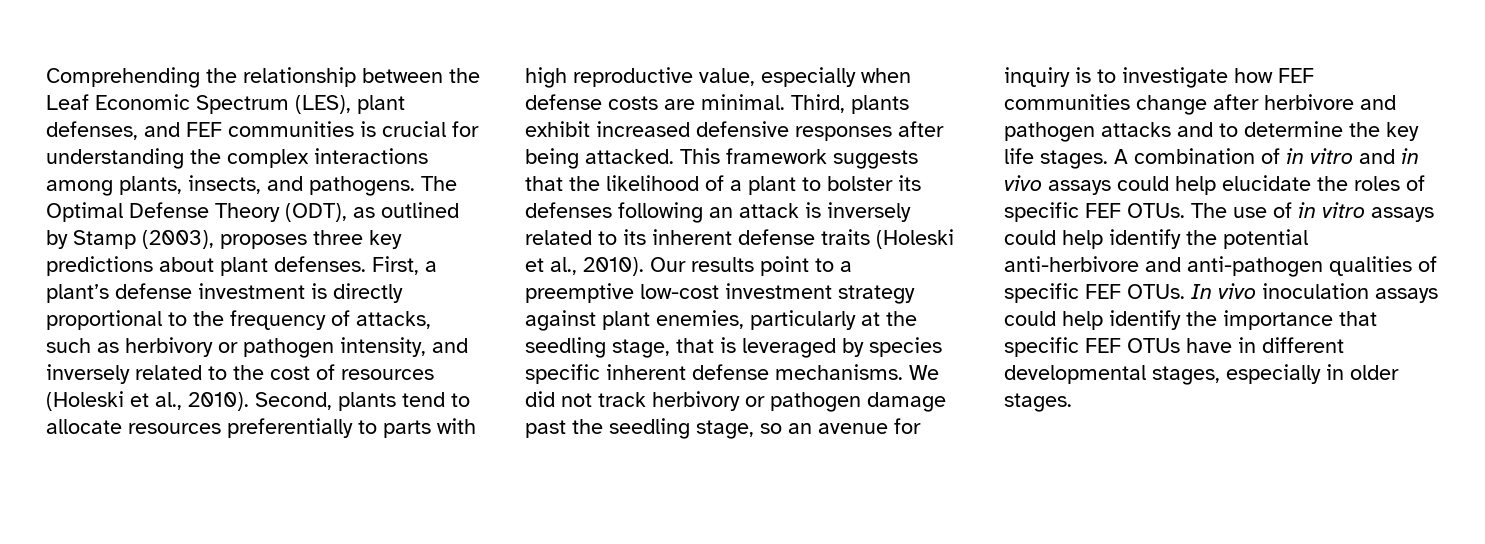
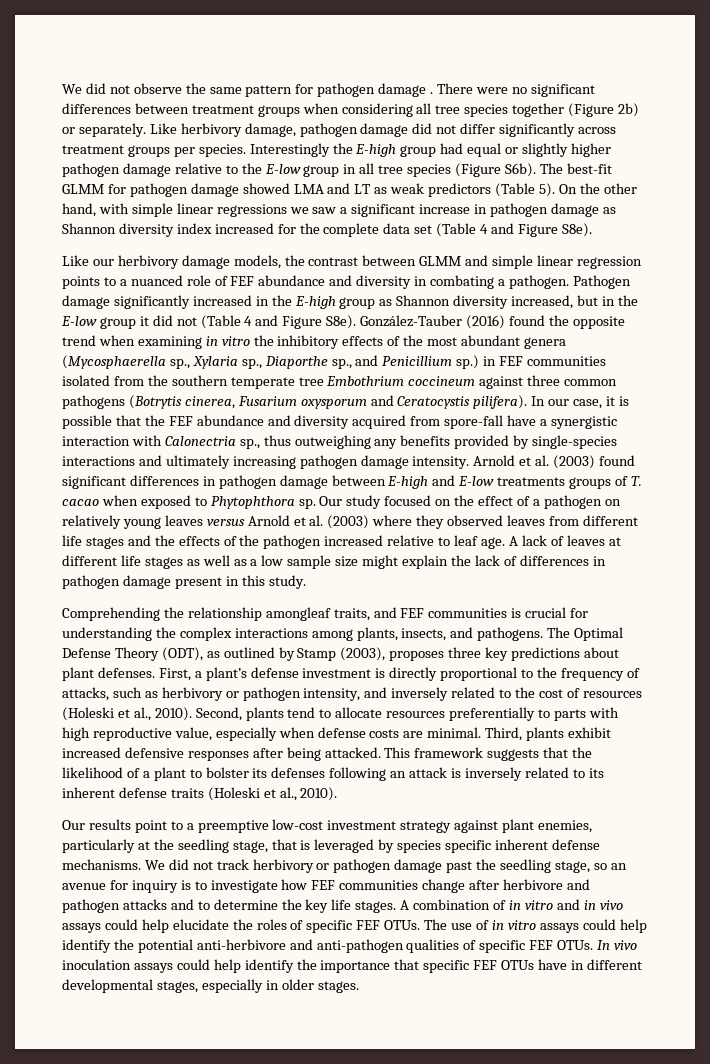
[46,67,480,88] [46,94,405,114] [46,121,138,140] Comprehending the relationship between the Leaf Economic Spectrum (LES), plant defenses, -> [62,83,595,97] [62,103,640,117] [62,123,617,137] [62,143,611,157] [62,163,612,177] [62,183,637,197] [62,203,616,217] [62,223,592,237] [62,255,642,269] [62,275,631,289] [62,295,638,309] [61,315,625,329] [62,335,566,349] [62,355,607,369] [62,375,618,389] [62,395,629,409] [62,415,617,429] [62,435,618,449] [62,455,636,469] [62,475,642,489] [62,495,621,509] [62,515,638,529] [62,535,621,549] [62,555,606,569] [62,575,306,589] [62,607,370,621] We did not observe the same pattern for pathogen damage . There were no significant differences between treatment groups when considering all tree species together (Figure 2b) or separately. Like herbivory damage, pathogen damage did not differ significantly across treatment groups per species. Interestingly the E-high group had equal or slightly higher pathogen damage relative to the E-low group in all tree species (Figure S6b). The best-fit GLMM for pathogen damage showed LMA and LT as weak predictors (Table 5). On the other hand, with simple linear regressions we saw a significant increase in pathogen damage as Shannon diversity index increased for the complete data set (Table 4 and Figure S8e). // Like our herbivory damage models, the contrast between GLMM and simple linear regression points to a nuanced role of FEF abundance and diversity in combating a pathogen. Pathogen damage significantly increased in the E-high group as Shannon diversity increased, but in the E-low group it did not (Table 4 and Figure S8e). González-Tauber (2016) found the opposite trend when examining in vitro the inhibitory effects of the most abundant genera (Mycosphaerella sp., Xylaria sp., Diaporthe sp., and Penicillium sp.) in FEF communities isolated from the southern temperate tree Embothrium coccineum against three common pathogens (Botrytis cinerea, Fusarium oxysporum and Ceratocystis pilifera). In our case, it is possible that the FEF abundance and diversity acquired from spore-fall have a synergistic interaction with Calonectria sp., thus outweighing any benefits provided by single-species interactions and ultimately increasing pathogen damage intensity. Arnold et al. (2003) found significant differences in pathogen damage between E-high and E-low treatments groups of T. cacao when exposed to Phytophthora sp. Our study focused on the effect of a pathogen on relatively young leaves versus Arnold et al. (2003) where they observed leaves from different life stages and the effects of the pathogen increased relative to leaf age. A lack of leaves at different life stages as well as a low sample size might explain the lack of differences in pathogen damage present in this study. // Comprehending the relationship amongleaf traits,
(644, 266) none -> (338, 794) //

